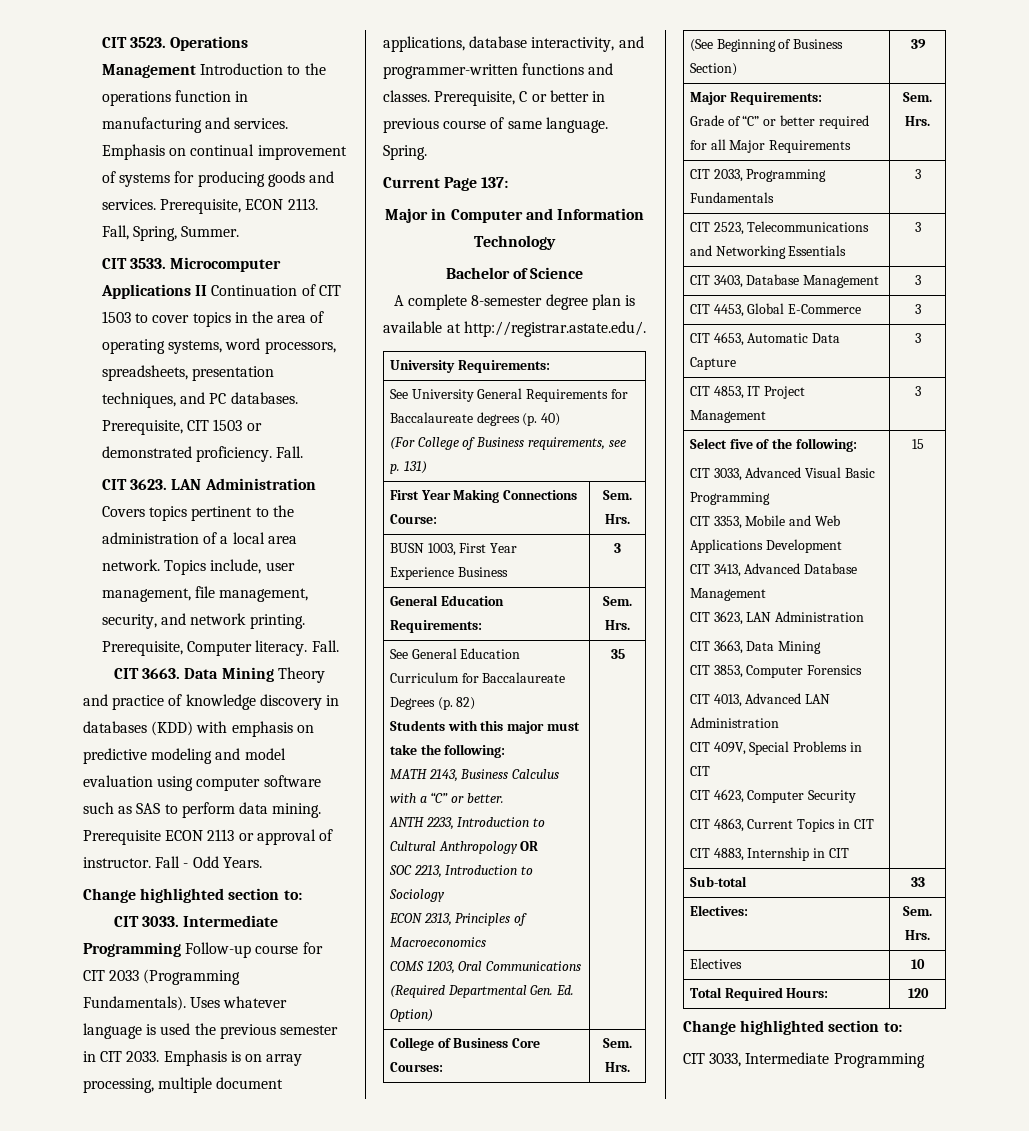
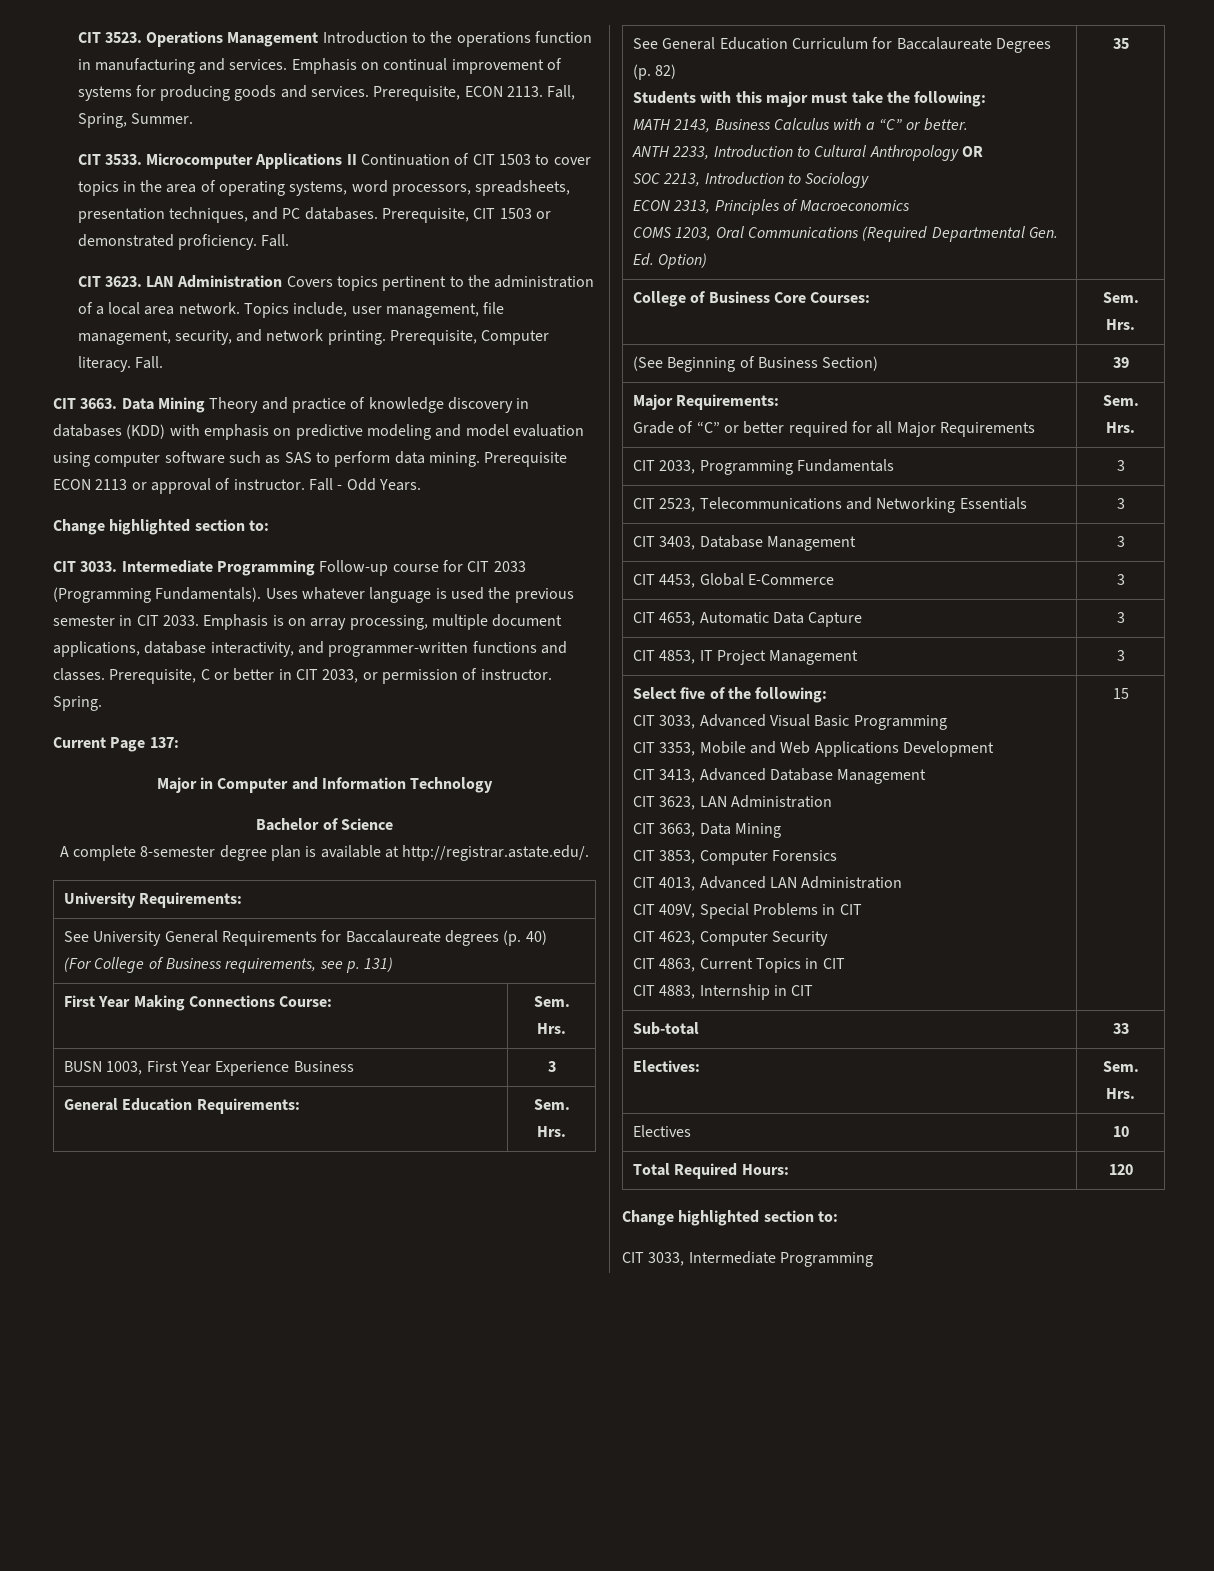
[383,117,608,133] previous course of same language. -> [295,668,552,684] CIT 2033, or permission of instructor.

